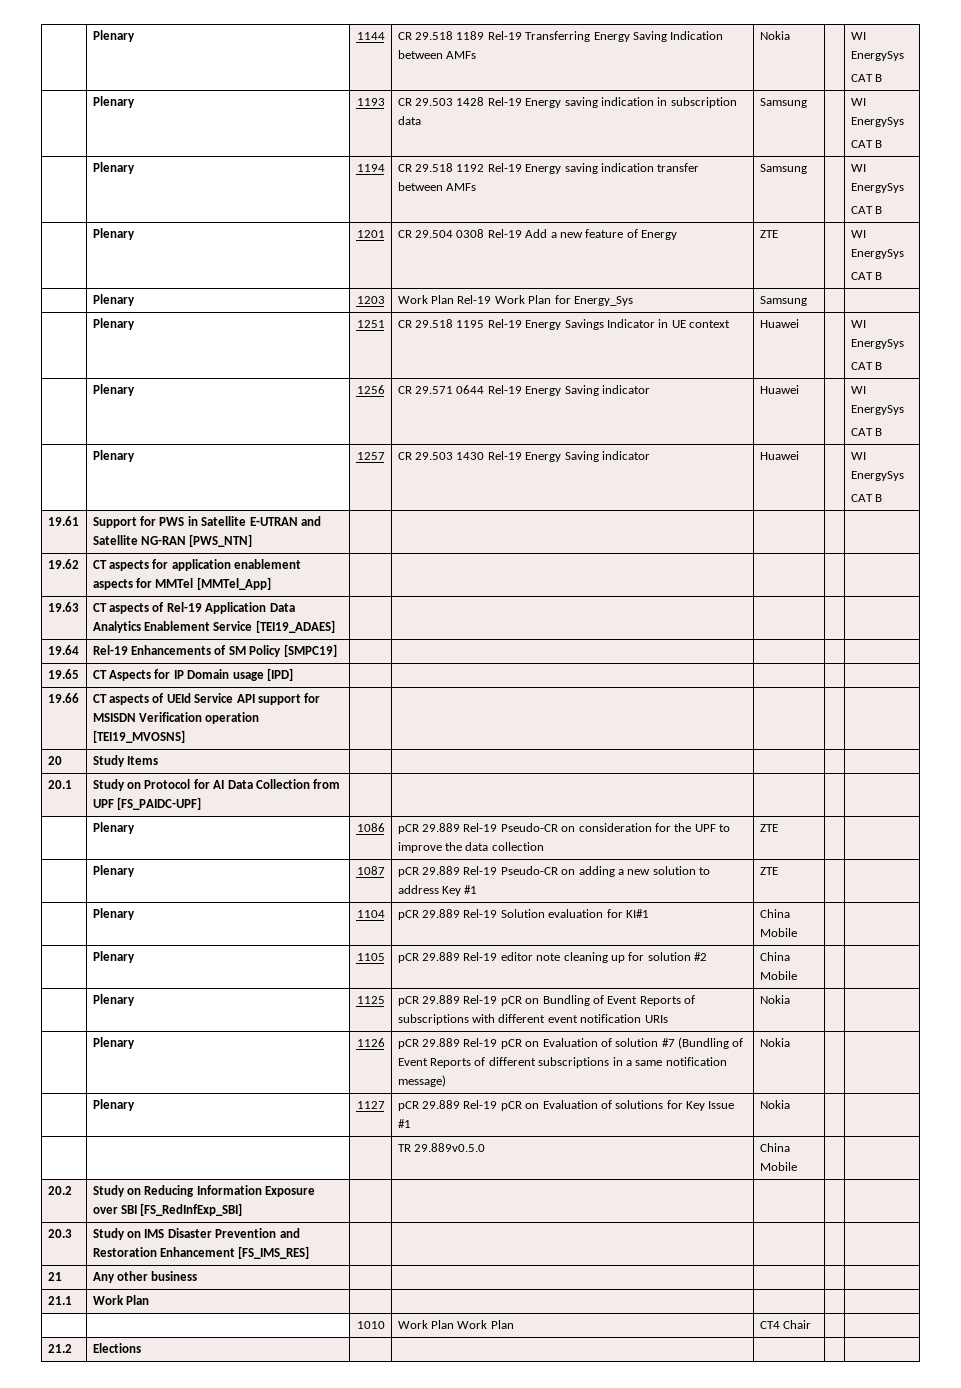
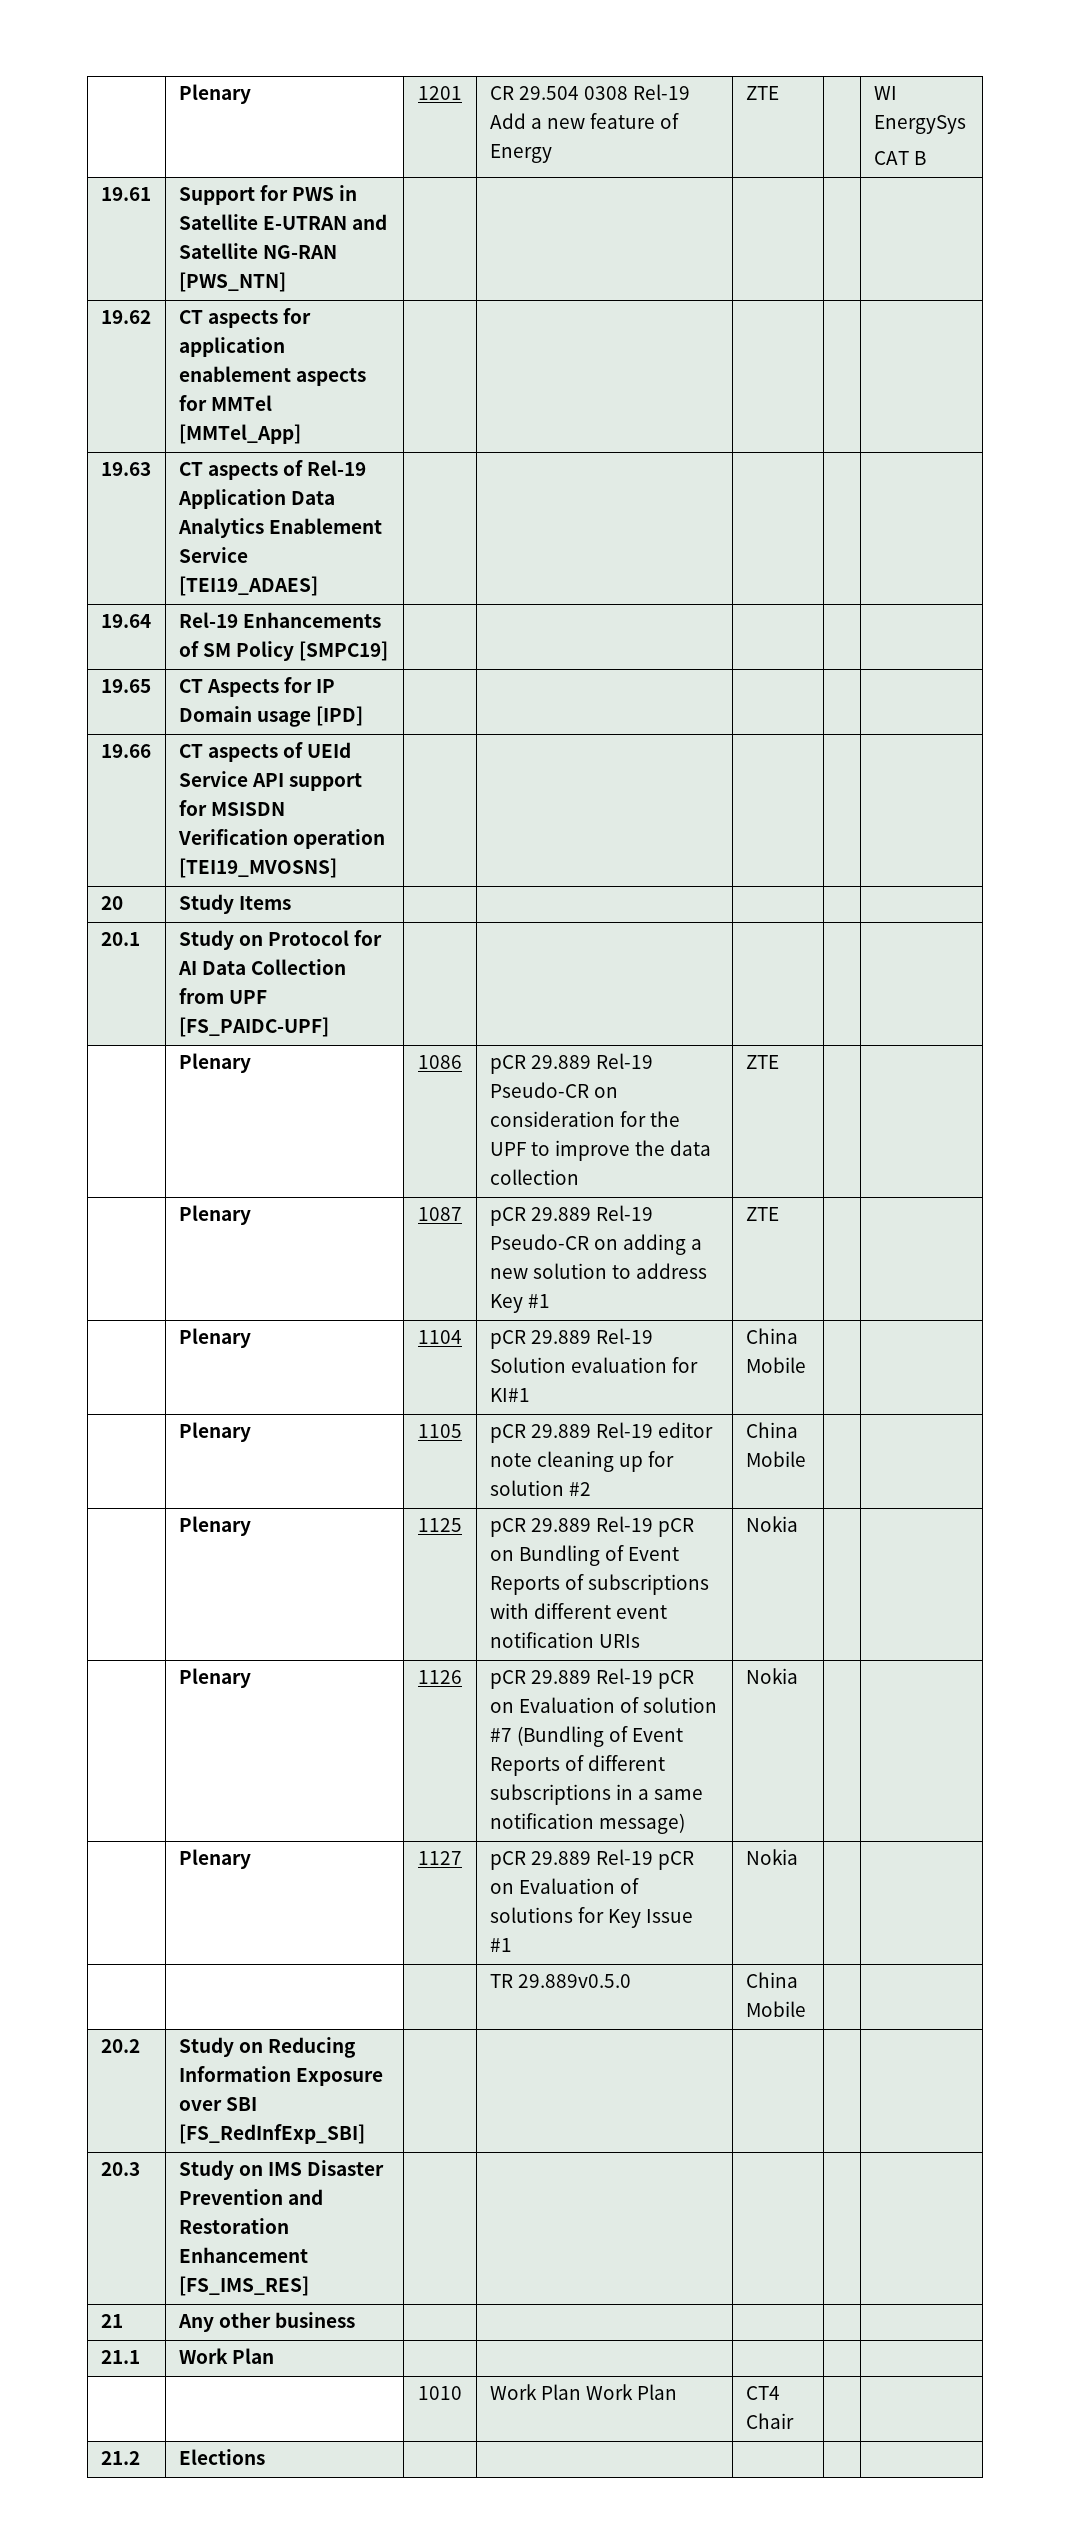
[92,30,135,42] [356,32,385,40] [397,31,724,42] [397,50,477,59] [759,31,790,40] [850,32,866,40] [850,51,904,61] [850,74,883,82] [92,96,135,108] [356,98,385,106] [397,97,737,108] [397,116,421,125] [759,98,807,108] [850,98,866,106] [850,117,904,127] [850,140,883,148] [92,162,135,174] [356,164,385,172] [397,163,700,174] [397,182,477,191] [759,164,807,174] [850,164,866,172] [850,183,904,193] [850,206,883,214] [92,228,135,240] | Plenary | 1144 | CR 29.518 1189 Rel-19 Transferring Energy Saving Indication between AMFs | Nokia | | WI EnergySys // CAT B // | Plenary | 1193 | CR 29.503 1428 Rel-19 Energy saving indication in subscription data | Samsung | | WI EnergySys // CAT B // | Plenary | 1194 | CR 29.518 1192 Rel-19 Energy saving indication transfer between AMFs | Samsung | | WI EnergySys // CAT B // | Plenary -> [178,84,251,104] | Plenary
[92,294,135,306] [356,296,385,304] [397,295,633,306] [759,296,807,306] [92,318,135,330] [356,320,385,328] [397,319,731,330] [759,319,799,328] [850,320,866,328] [850,339,904,349] [850,362,883,370] [92,384,135,396] [356,385,385,394] [397,385,650,396] [759,385,799,394] [850,386,866,394] [850,405,904,415] [850,428,883,436] [92,450,135,462] [356,452,385,460] [397,451,650,462] [759,451,799,460] [850,452,866,460] [850,471,904,481] [850,494,883,502] // | Plenary | 1203 | Work Plan Rel-19 Work Plan for Energy_Sys | Samsung | | // | Plenary | 1251 | CR 29.518 1195 Rel-19 Energy Savings Indicator in UE context | Huawei | | WI EnergySys // CAT B // | Plenary | 1256 | CR 29.571 0644 Rel-19 Energy Saving indicator | Huawei | | WI EnergySys // CAT B // | Plenary | 1257 | CR 29.503 1430 Rel-19 Energy Saving indicator | Huawei | | WI EnergySys // CAT B -> (926, 158) none

